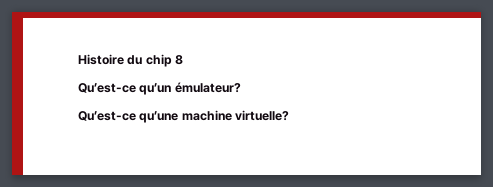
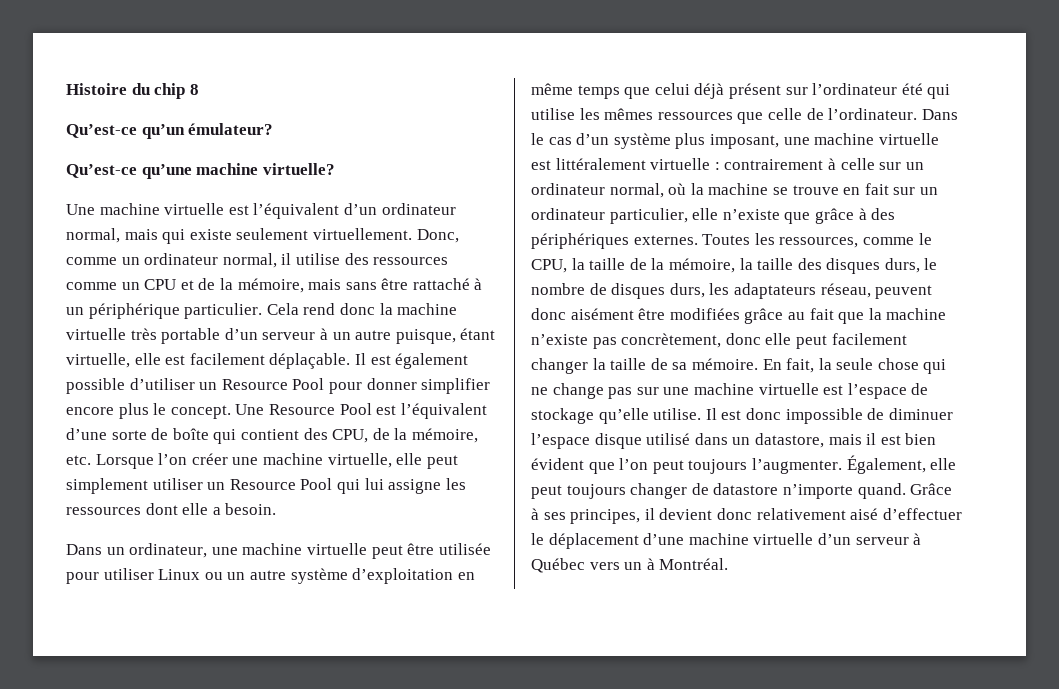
(290, 115) none -> [66,203,456,219] [66,228,459,244] [66,253,449,268] [66,278,483,293] [66,303,458,319] [66,328,496,344] [66,353,469,369] [66,378,491,394] [66,403,487,419] [66,428,478,444] [66,453,458,469] [66,478,466,494] [66,503,277,515] [66,543,491,559] [66,568,475,584] [531,83,951,99] [531,108,958,124] [531,133,939,149] [531,158,924,170] [531,183,938,198] [531,208,896,224] [531,233,932,249] [531,258,938,274] [531,283,933,299] [531,308,947,324] [531,333,907,349] [531,358,947,374] [531,383,929,399] [531,408,953,424] [531,433,937,449] [531,455,957,474] [531,483,953,499] [531,508,962,524] [531,533,922,549] [531,558,729,573] // Une machine virtuelle est l’équivalent d’un ordinateur normal, mais qui existe seulement virtuellement. Donc, comme un ordinateur normal, il utilise des ressources comme un CPU et de la mémoire, mais sans être rattaché à un périphérique particulier. Cela rend donc la machine virtuelle très portable d’un serveur à un autre puisque, étant virtuelle, elle est facilement déplaçable. Il est également possible d’utiliser un Resource Pool pour donner simplifier encore plus le concept. Une Resource Pool est l’équivalent d’une sorte de boîte qui contient des CPU, de la mémoire, etc. Lorsque l’on créer une machine virtuelle, elle peut simplement utiliser un Resource Pool qui lui assigne les ressources dont elle a besoin. // Dans un ordinateur, une machine virtuelle peut être utilisée pour utiliser Linux ou un autre système d’exploitation en même temps que celui déjà présent sur l’ordinateur été qui utilise les mêmes ressources que celle de l’ordinateur. Dans le cas d’un système plus imposant, une machine virtuelle est littéralement virtuelle : contrairement à celle sur un ordinateur normal, où la machine se trouve en fait sur un ordinateur particulier, elle n’existe que grâce à des périphériques externes. Toutes les ressources, comme le CPU, la taille de la mémoire, la taille des disques durs, le nombre de disques durs, les adaptateurs réseau, peuvent donc aisément être modifiées grâce au fait que la machine n’existe pas concrètement, donc elle peut facilement changer la taille de sa mémoire. En fait, la seule chose qui ne change pas sur une machine virtuelle est l’espace de stockage qu’elle utilise. Il est donc impossible de diminuer l’espace disque utilisé dans un datastore, mais il est bien évident que l’on peut toujours l’augmenter. Également, elle peut toujours changer de datastore n’importe quand. Grâce à ses principes, il devient donc relativement aisé d’effectuer le déplacement d’une machine virtuelle d’un serveur à Québec vers un à Montréal.

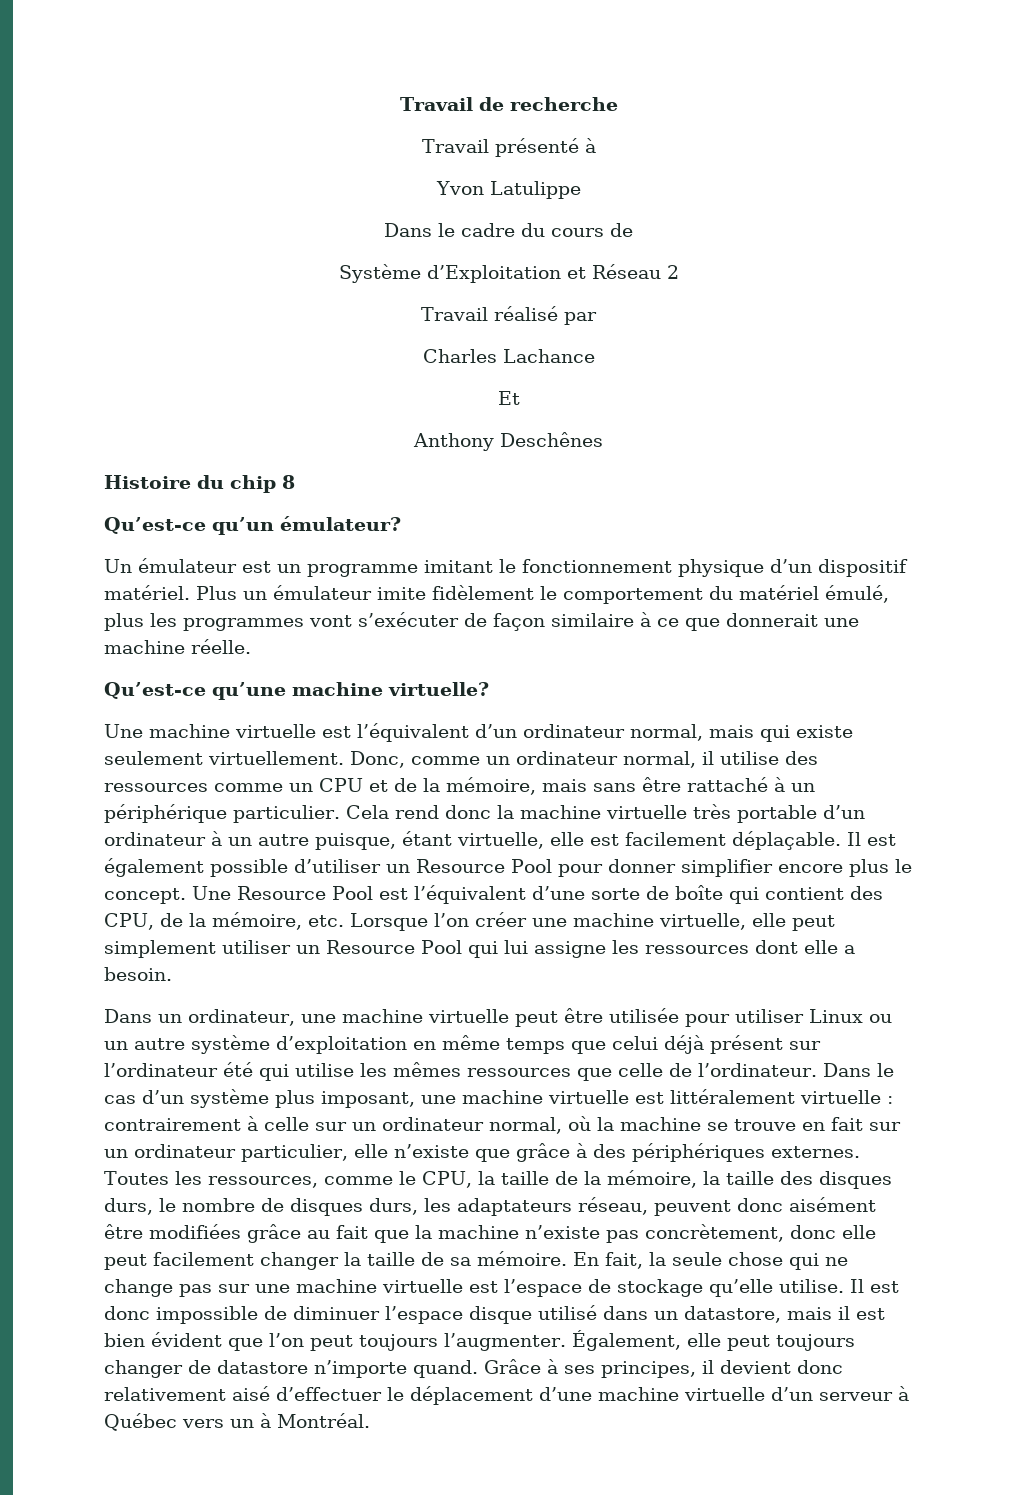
(66, 89) none -> [399,97,618,111] [421,138,596,157] [435,181,581,199] [384,223,633,237] [338,264,679,283] [421,306,597,325] [422,349,595,363] [497,391,520,405] [413,432,603,451] Travail de recherche // Travail présenté à // Yvon Latulippe // Dans le cadre du cours de // Système d’Exploitation et Réseau 2 // Travail réalisé par // Charles Lachance // Et // Anthony Deschênes //
(274, 129) none -> [104,558,908,577] [104,585,889,604] [104,612,859,631] [104,639,251,654] // Un émulateur est un programme imitant le fonctionnement physique d’un dispositif matériel. Plus un émulateur imite fidèlement le comportement du matériel émulé, plus les programmes vont s’exécuter de façon similaire à ce que donnerait une machine réelle.
[262,332,316,340] serveur -> [104,832,206,846] ordinateur

